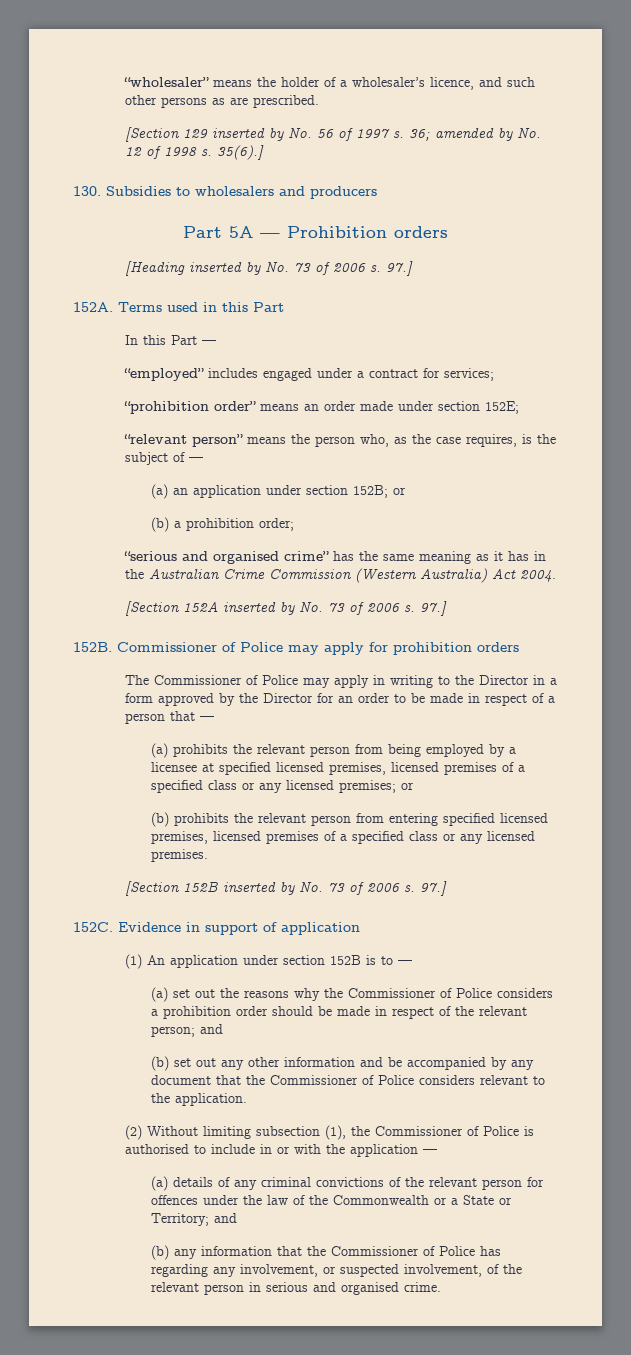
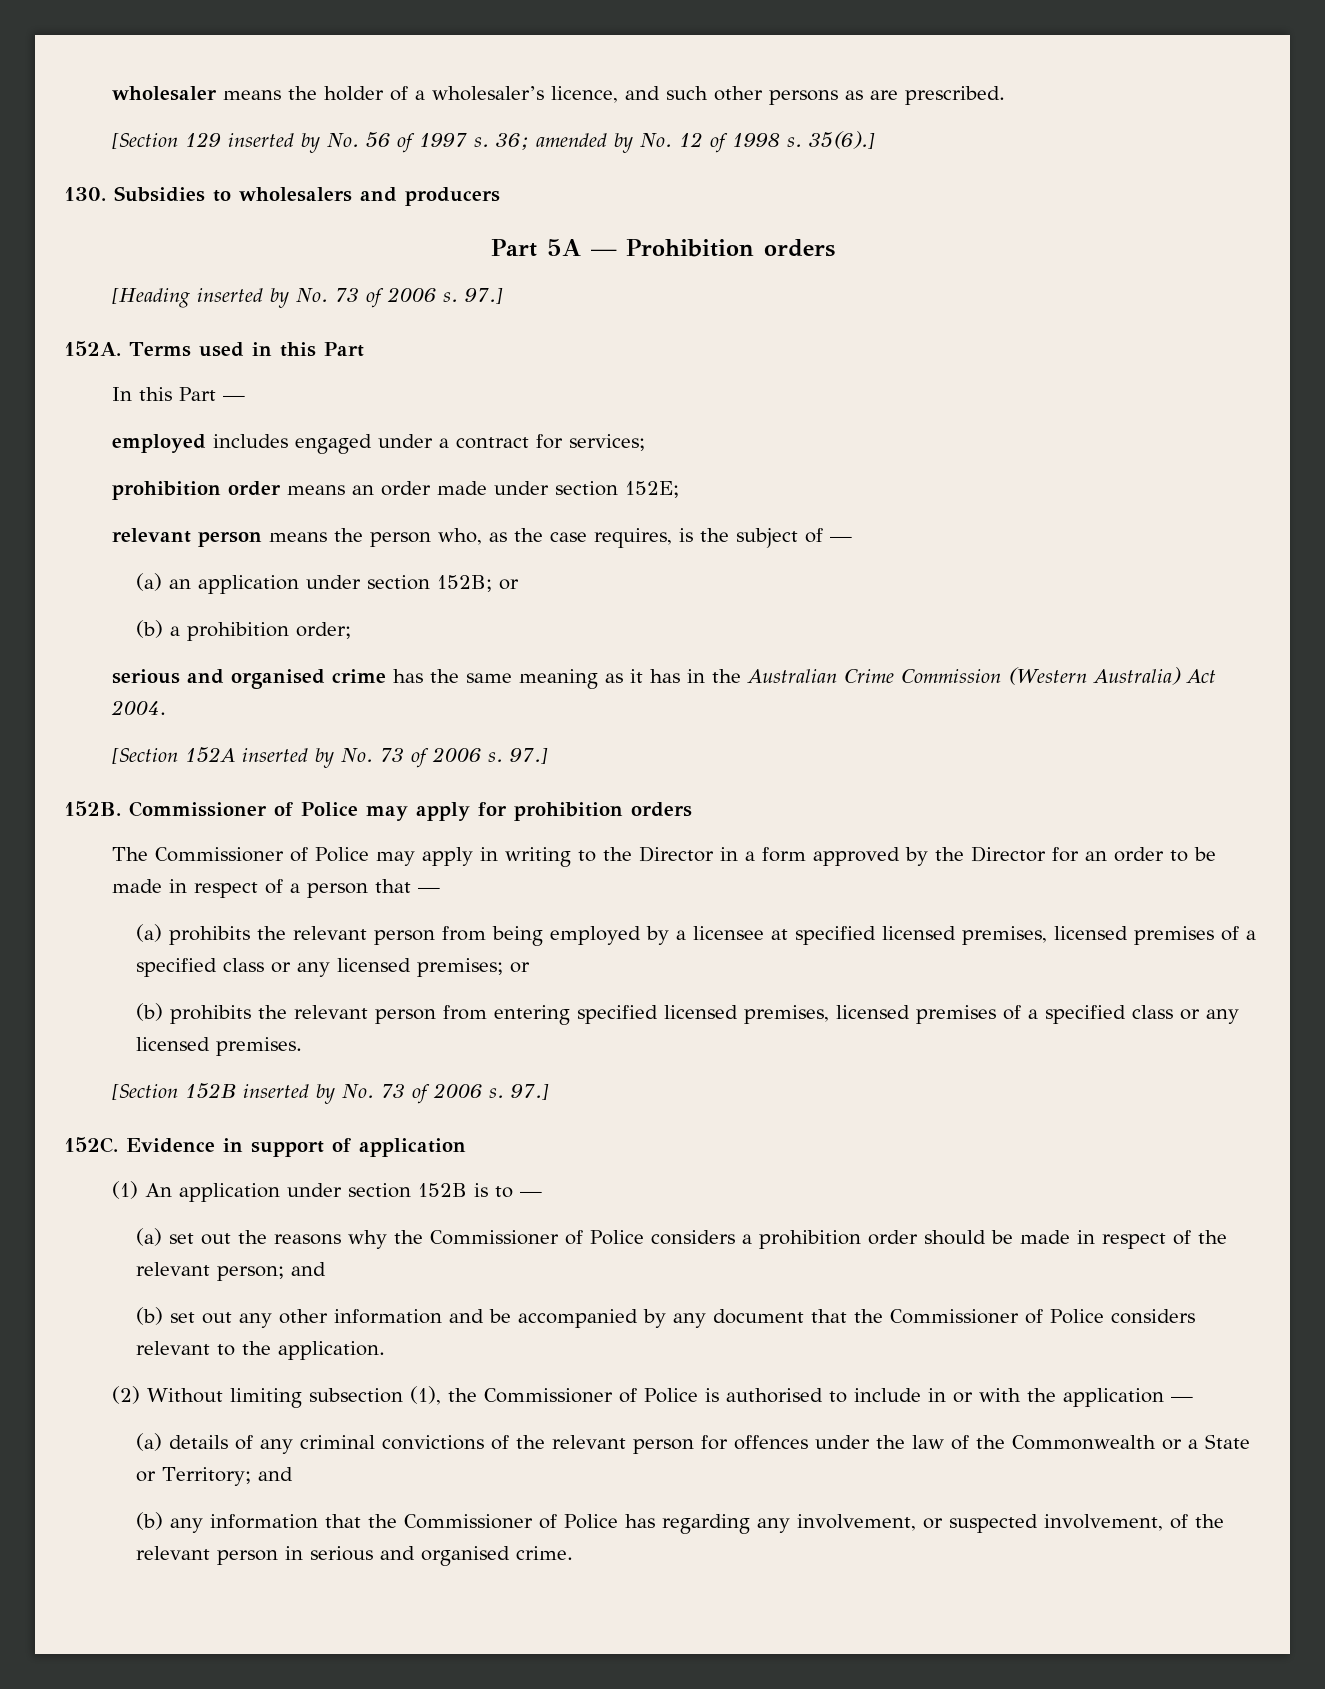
[123,77,209,87] “wholesaler” -> [112,86,218,101] wholesaler
[123,368,204,381] “employed” -> [112,434,207,453] employed
[123,401,256,414] “prohibition order” -> [112,481,282,500] prohibition order
[123,434,243,447] “relevant person” -> [112,528,263,547] relevant person
[123,551,329,564] “serious and organised crime” -> [112,669,387,689] serious and organised crime

